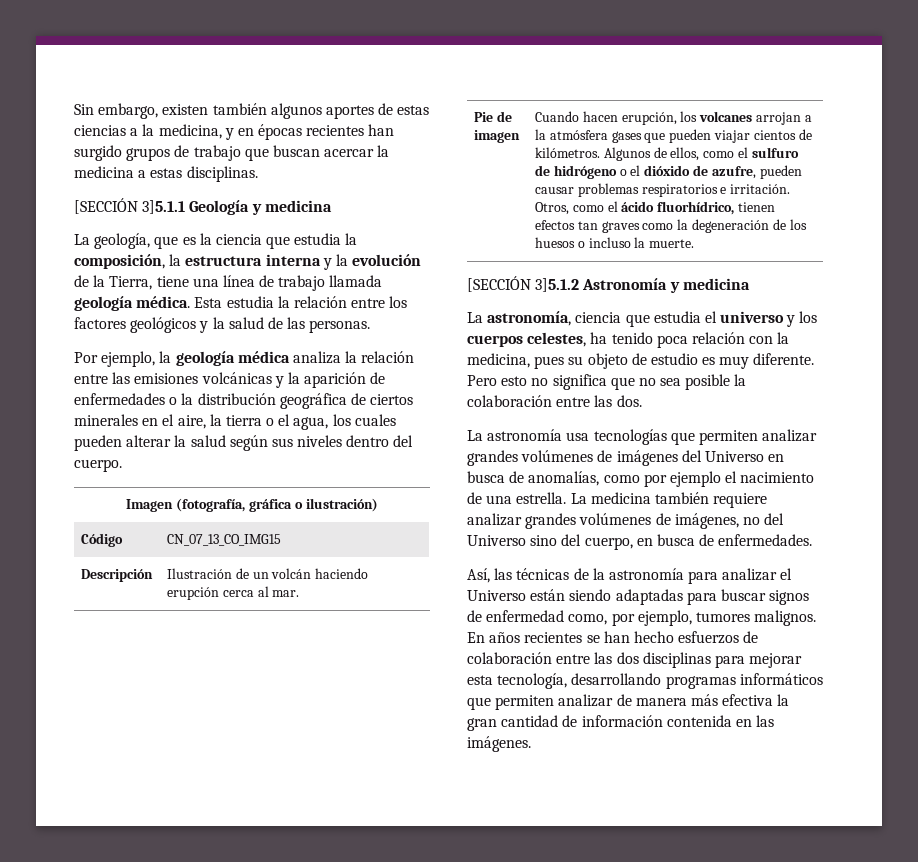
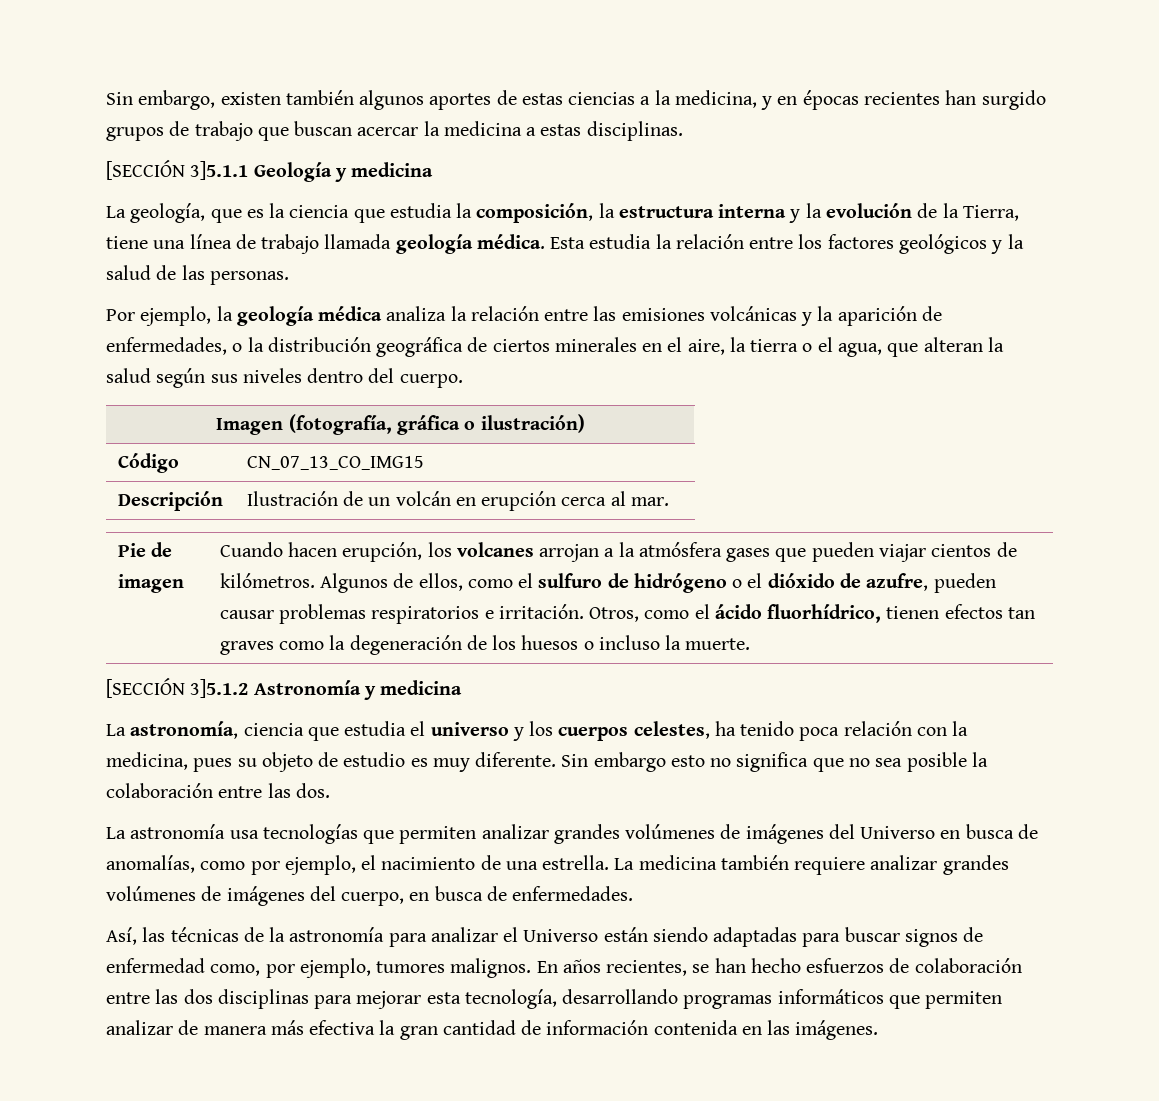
[74,393,165,405] enfermedades -> [106,337,227,355] enfermedades,
[332,414,396,426] [74,435,172,451] los cuales pueden alterar -> [887,337,983,357] que alteran
[315,568,369,579] haciendo -> [455,497,476,506] en
[467,375,497,386] Pero -> [561,752,666,772] Sin embargo
[669,471,721,487] ejemplo -> [284,855,356,875] ejemplo,
[674,513,785,529] [467,535,558,546] imágenes, no del Universo sino -> [226,886,305,906] imágenes
[524,632,583,643] recientes -> [606,960,688,976] recientes,

